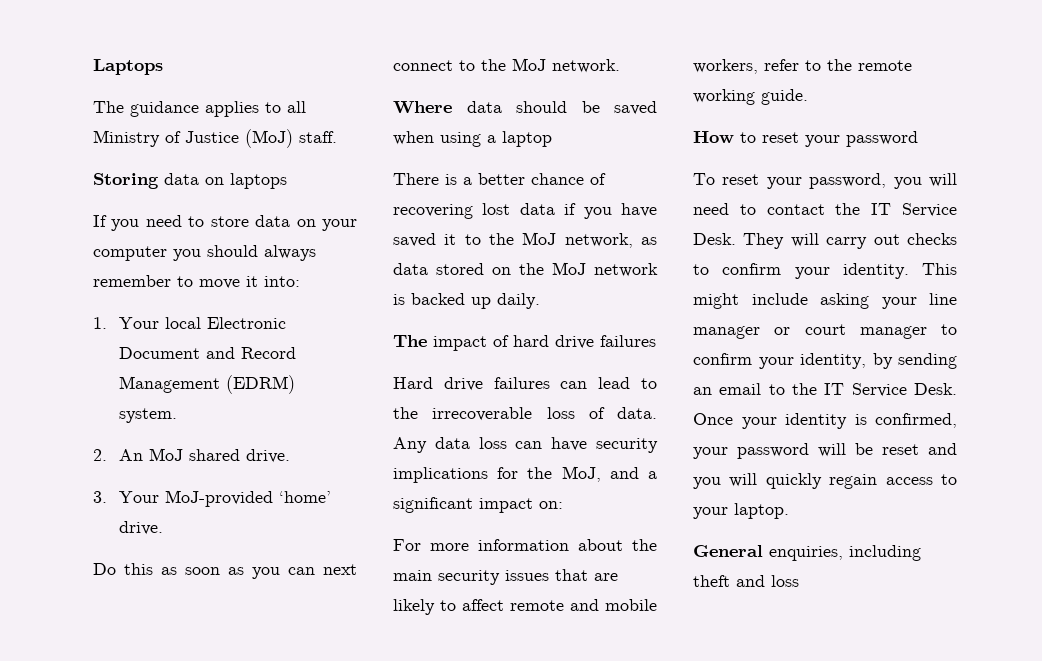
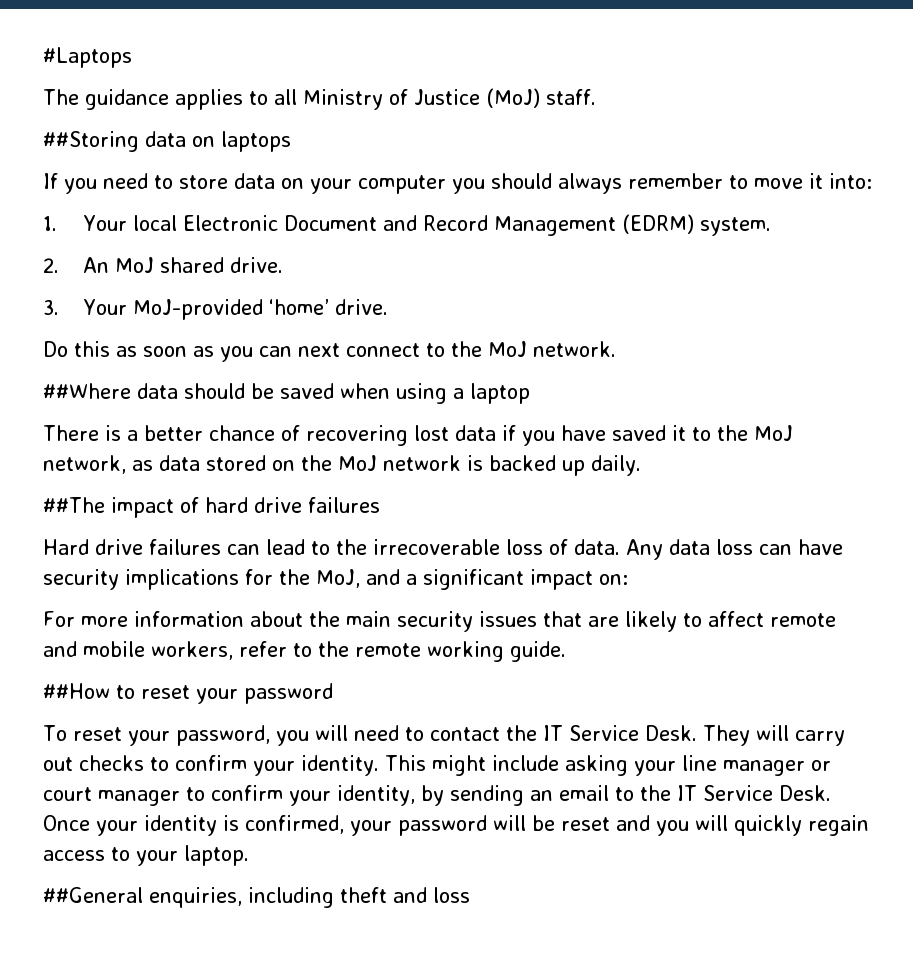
[93,59,163,75] Laptops -> [43,47,132,68] #Laptops
[93,173,159,189] Storing -> [43,131,139,152] ##Storing
[393,101,452,114] Where -> [43,383,131,399] ##Where
[393,335,427,347] The -> [43,497,105,513] ##The
[693,131,734,143] How -> [43,683,110,699] ##How
[693,545,763,557] General -> [43,887,143,903] ##General

